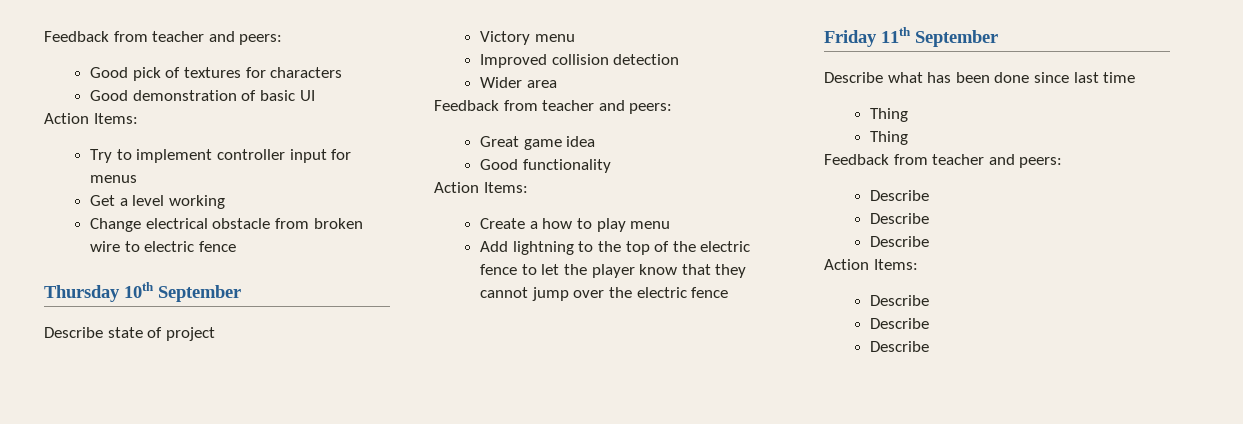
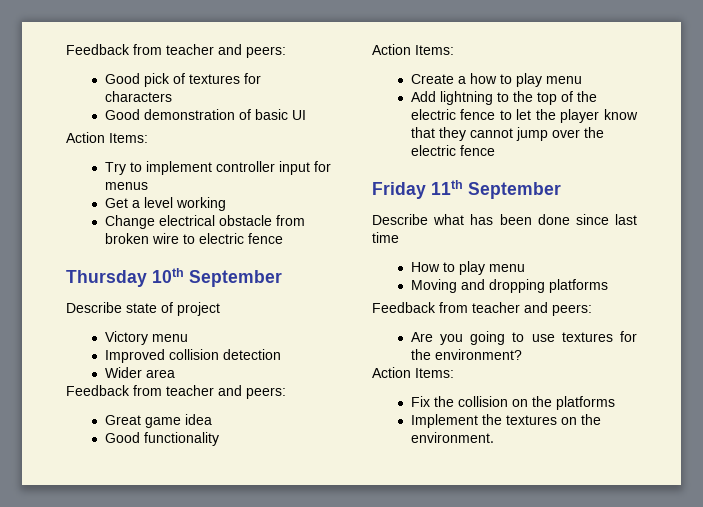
[870,108,909,122] [870,131,909,145] [824,154,1063,168] [870,190,930,201] [870,213,930,224] [870,236,930,247] [824,259,918,270] [870,295,930,306] [870,318,930,329] [870,341,930,352] Thing // Thing // Feedback from teacher and peers: // Describe // Describe // Describe // Action Items: // Describe // Describe // Describe -> [410,261,525,275] [410,279,608,293] [372,302,592,316] [410,331,637,345] [410,349,522,360] [372,367,454,378] [410,396,615,410] [410,414,601,428] [410,432,494,443] How to play menu // Moving and dropping platforms // Feedback from teacher and peers: // Are you going to use textures for the environment? // Action Items: // Fix the collision on the platforms // Implement the textures on the environment.

